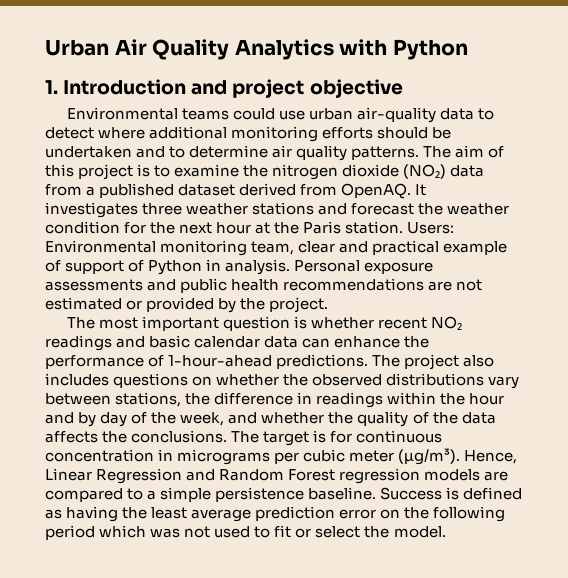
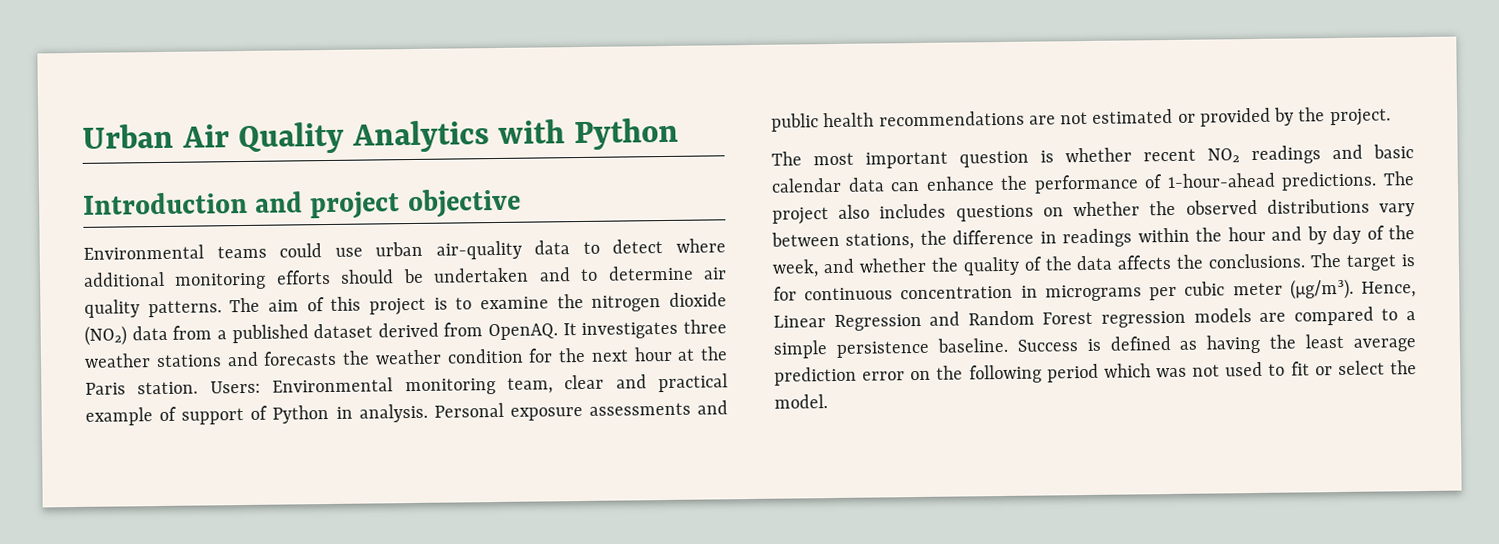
[45,80,58,94] 1. -> (679, 134) none
[351,203,415,215] forecast -> [263,350,338,366] forecasts

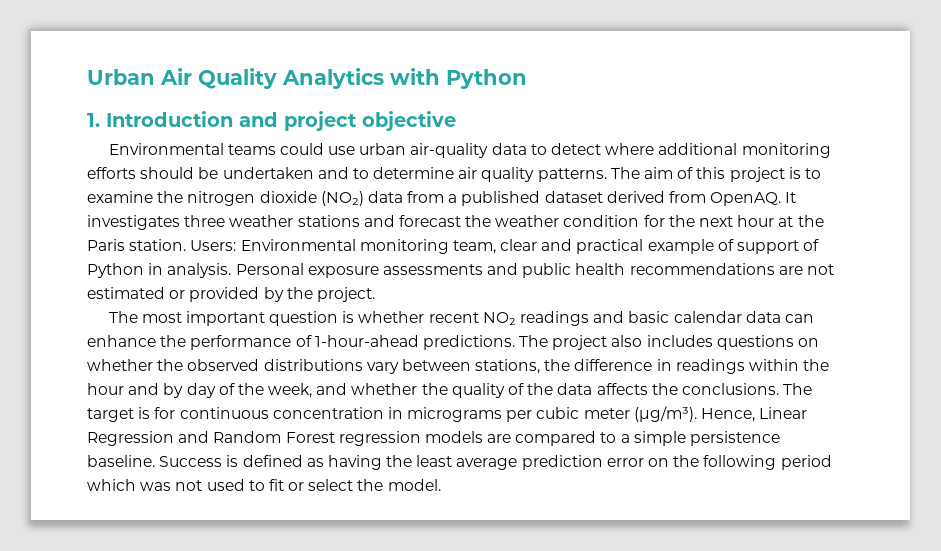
(679, 134) none -> [87,113,100,127] 1.
[263,350,338,366] forecasts -> [398,215,461,227] forecast

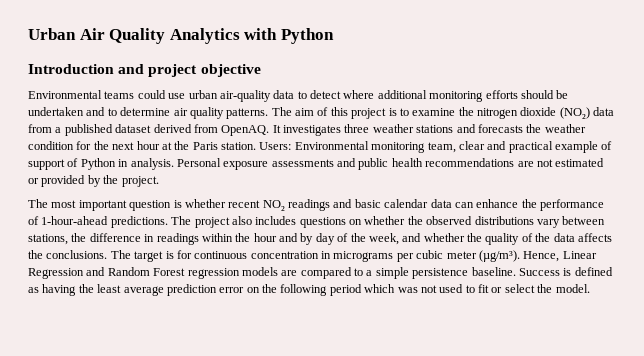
[87,113,100,127] 1. -> (334, 36) none
[398,215,461,227] forecast -> [477,124,523,133] forecasts

